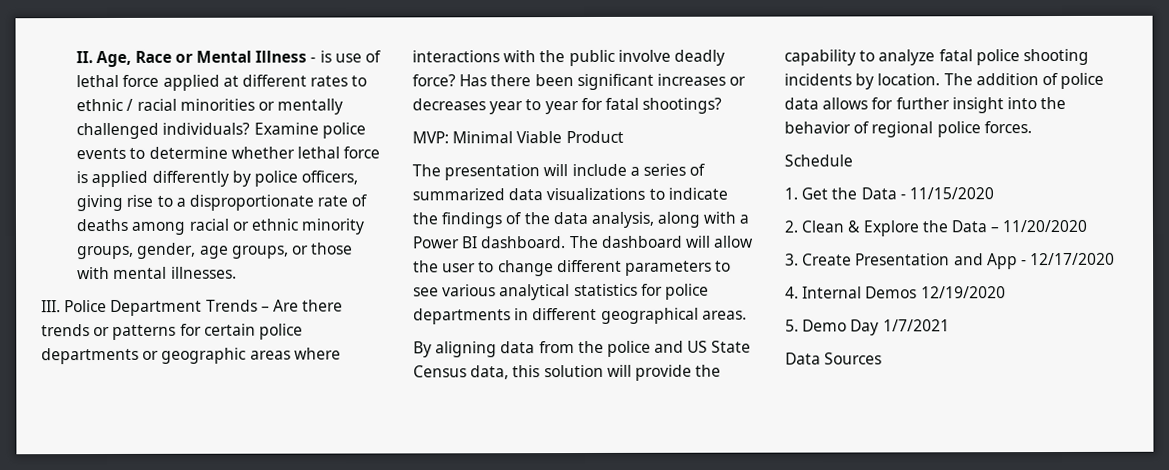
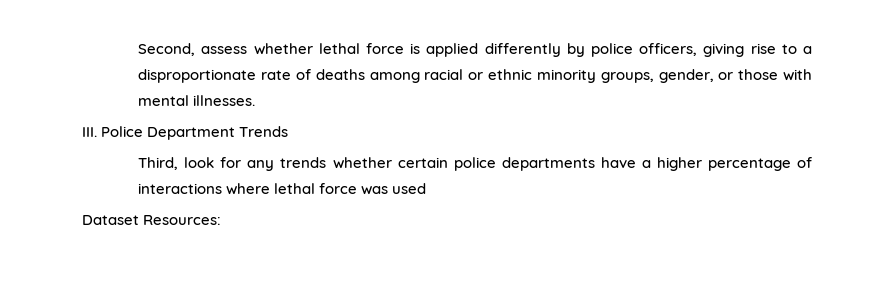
[76,50,381,68] [76,74,368,91] [76,98,344,115] [76,122,366,140] [76,146,228,160] II. Age, Race or Mental Illness - is use of lethal force applied at different rates to ethnic / racial minorities or mentally challenged individuals? Examine police events to determine -> [138,43,248,56] Second, assess
[199,245,289,259] age groups, -> (714, 76) none
[260,299,344,312] [41,323,303,340] [41,347,341,365] [412,49,725,67] [412,73,747,91] [412,97,723,115] [412,130,624,144] [412,163,706,181] [412,187,728,201] [412,211,750,229] [413,235,755,249] [413,259,732,277] [413,283,709,301] [413,307,747,325] [413,340,752,358] [413,364,722,381] [784,48,1089,66] [784,72,1105,90] [784,96,1067,114] [784,121,1032,138] [784,154,853,167] [784,187,994,200] [784,219,1088,237] [785,252,1116,270] [785,286,1006,299] [785,319,950,336] [785,352,883,365] – Are there trends or patterns for certain police departments or geographic areas where interactions with the public involve deadly force? Has there been significant increases or decreases year to year for fatal shootings? // MVP: Minimal Viable Product // The presentation will include a series of summarized data visualizations to indicate the findings of the data analysis, along with a Power BI dashboard. The dashboard will allow the user to change different parameters to see various analytical statistics for police departments in different geographical areas. // By aligning data from the police and US State Census data, this solution will provide the capability to analyze fatal police shooting incidents by location. The addition of police data allows for further insight into the behavior of regional police forces. // Schedule // 1. Get the Data - 11/15/2020 // 2. Clean & Explore the Data – 11/20/2020 // 3. Create Presentation and App - 12/17/2020 // 4. Internal Demos 12/19/2020 // 5. Demo Day 1/7/2021 // Data Sources -> [138,157,812,171] [138,183,427,195] [82,215,222,225] // Third, look for any trends whether certain police departments have a higher percentage of interactions where lethal force was used // Dataset Resources:

